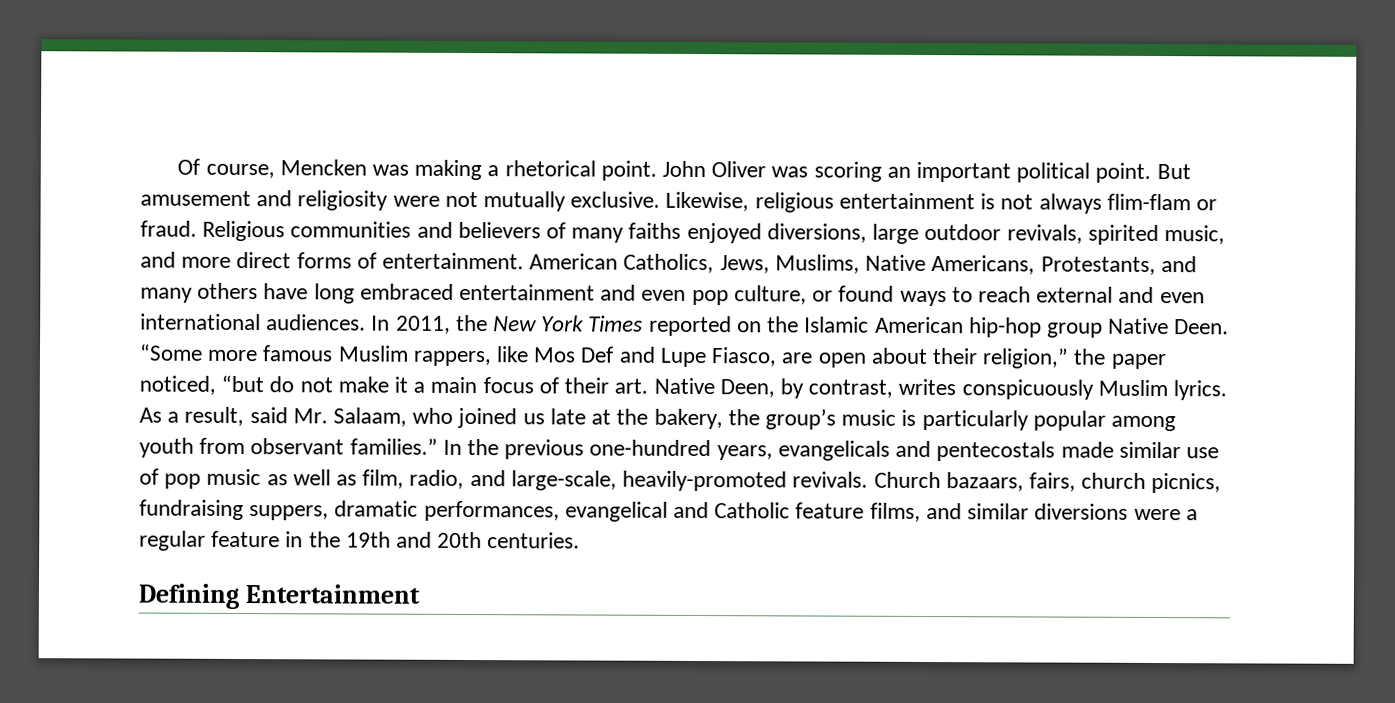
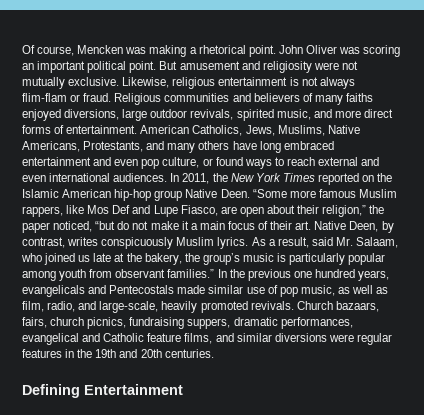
[589,439,712,457] one-hundred -> [293,269,355,278] one hundred
[936,441,1056,462] pentecostals -> [109,285,175,294] Pentecostals
[206,468,262,486] music -> [300,285,335,296] music,
[622,470,788,492] heavily-promoted -> [161,301,248,313] heavily promoted
[1185,509,1198,521] [139,530,281,551] a regular feature -> [356,333,392,345] [22,349,62,358] regular features

